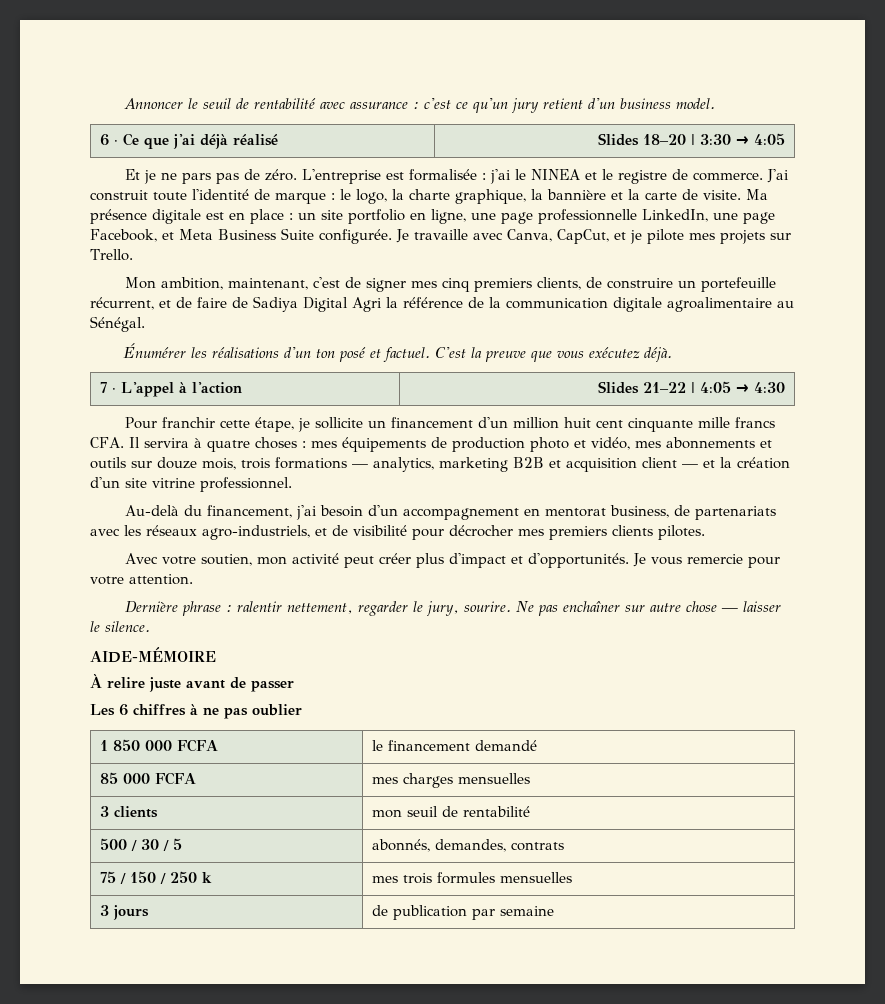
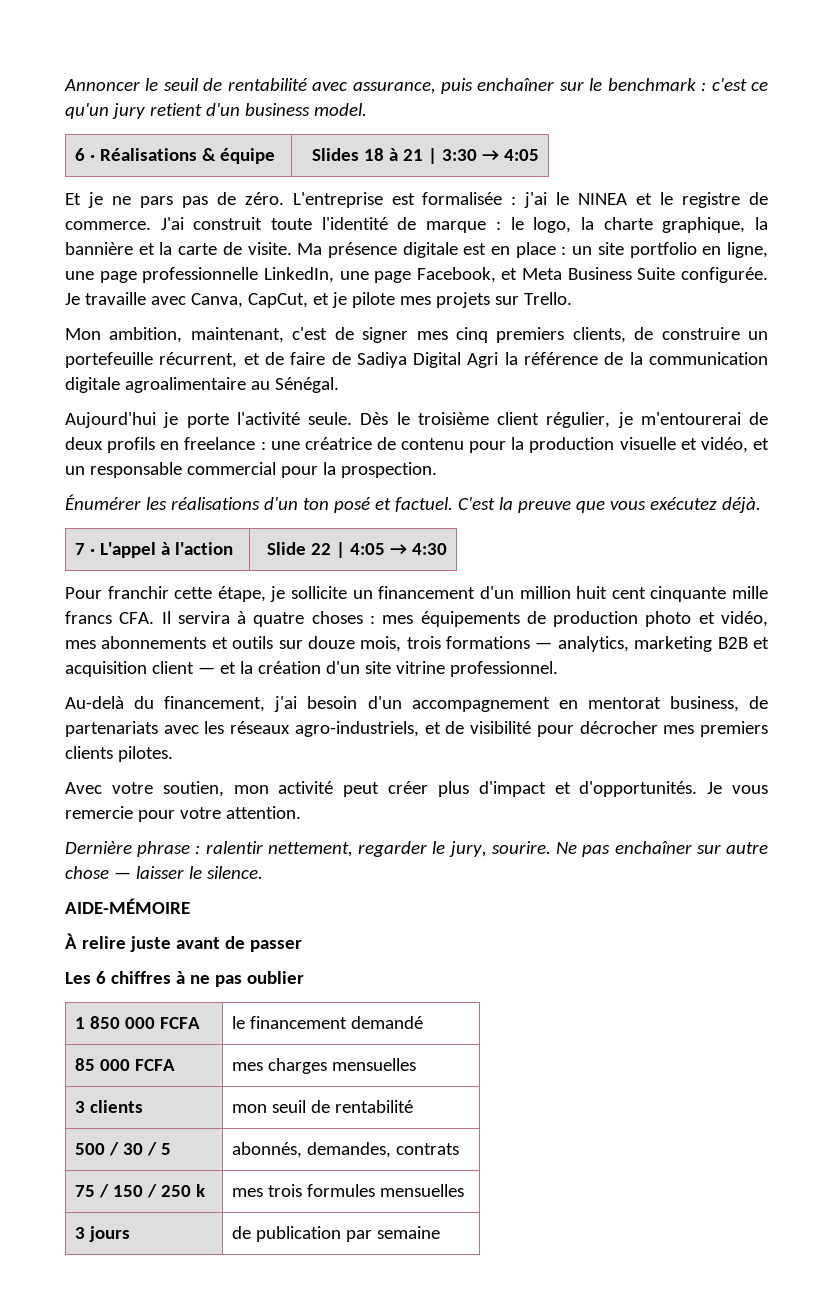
[350,102,409,109] assurance -> [352,78,696,94] assurance, puis enchaîner sur le benchmark
[122,133,278,149] [598,133,687,146] Ce que j'ai déjà réalisé | Slides 18–20 -> [99,148,275,164] [312,148,424,161] Réalisations & équipe | Slides 18 à 21
(145, 324) none -> [65,412,768,428] [65,437,769,453] [65,462,437,478] // Aujourd'hui je porte l'activité seule. Dès le troisième client régulier, je m'entourerai de deux profils en freelance : une créatrice de contenu pour la production visuelle et vidéo, et un responsable commercial pour la prospection.
[598,381,687,394] Slides 21–22 -> [267,542,332,555] Slide 22

